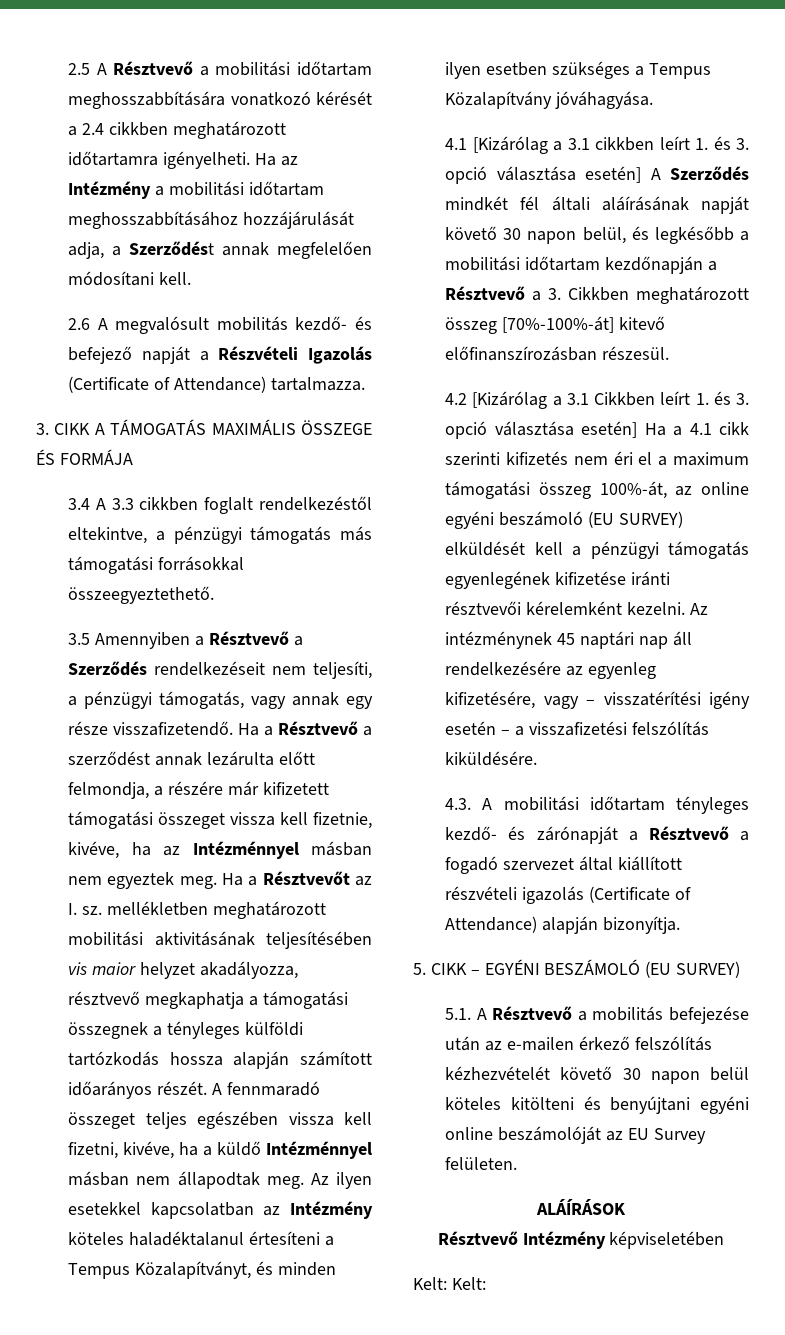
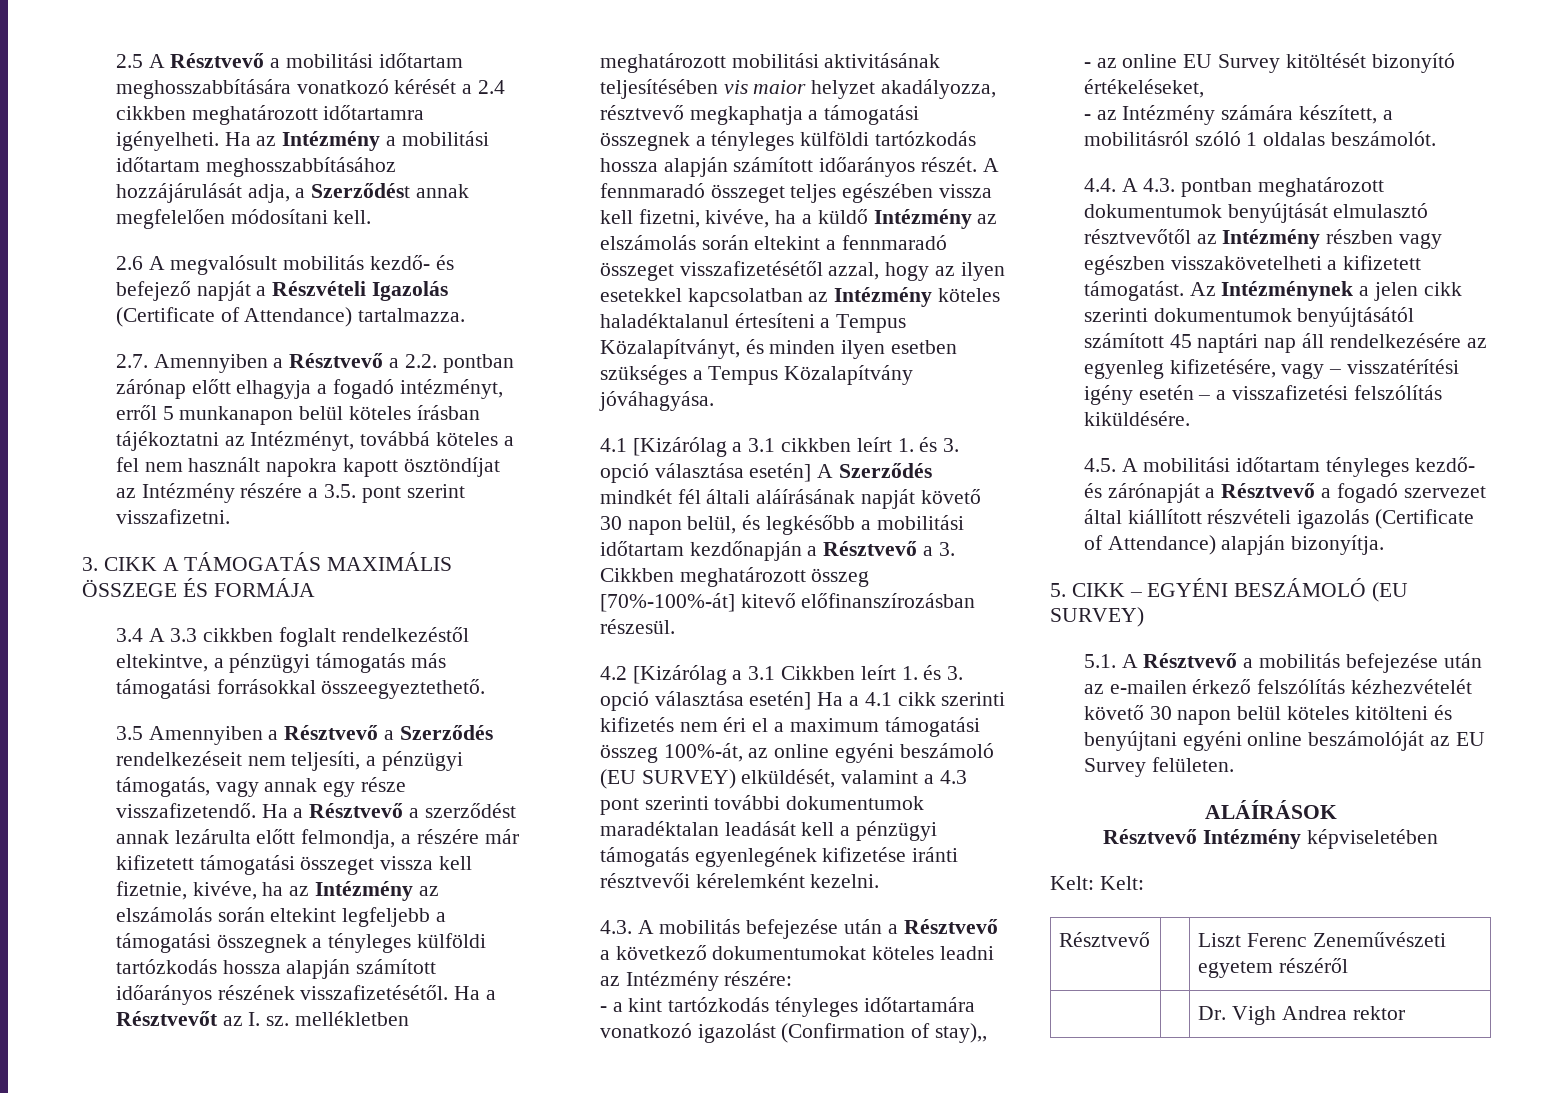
(365, 384) none -> [115,353,514,373] [115,379,503,399] [115,405,480,425] [115,431,514,451] [115,457,500,477] [115,483,465,503] [115,509,230,524] // 2.7. Amennyiben a Résztvevő a 2.2. pontban zárónap előtt elhagyja a fogadó intézményt, erről 5 munkanapon belül köteles írásban tájékoztatni az Intézményt, továbbá köteles a fel nem használt napokra kapott ösztöndíjat az Intézmény részére a 3.5. pont szerint visszafizetni.
[192,841,372,859] [68,872,217,889] Intézménnyel másban nem egyeztek meg. -> [314,881,439,901] [115,907,446,927] [115,933,486,953] [115,959,437,979] [115,985,449,1005] Intézmény az elszámolás során eltekint legfeljebb a támogatási összegnek a tényleges külföldi tartózkodás hossza alapján számított időarányos részének visszafizetésétől.
[266,1141,372,1159] [68,1171,329,1189] Intézménnyel másban nem állapodtak meg. Az -> [873,209,998,229] [599,235,947,250] [599,261,955,281] Intézmény az elszámolás során eltekint a fennmaradó összeget visszafizetésétől azzal, hogy az
[445,541,526,556] elküldését -> [741,769,967,788] [599,795,925,815] [599,821,796,836] elküldését, valamint a 4.3 pont szerinti további dokumentumok maradéktalan leadását
[689,603,708,615] [445,631,553,649] Az intézménynek -> [599,919,998,939] [599,945,994,960] [599,971,793,991] [599,997,975,1017] [599,1023,987,1043] [1083,53,1455,73] [1083,79,1204,98] [1083,105,1393,125] [1083,131,1436,146] [1083,177,1384,197] [1083,203,1429,223] [1083,229,1442,249] [1083,255,1422,275] [1083,281,1462,301] [1083,307,1415,327] [1083,333,1164,348] // 4.3. A mobilitás befejezése után a Résztvevő a következő dokumentumokat köteles leadni az Intézmény részére: // - a kint tartózkodás tényleges időtartamára vonatkozó igazolást (Confirmation of stay),, // - az online EU Survey kitöltését bizonyító értékeléseket, // - az Intézmény számára készített, a mobilitásról szóló 1 oldalas beszámolót. // 4.4. A 4.3. pontban meghatározott dokumentumok benyújtását elmulasztó résztvevőtől az Intézmény részben vagy egészben visszakövetelheti a kifizetett támogatást. Az Intézménynek a jelen cikk szerinti dokumentumok benyújtásától számított
[445,798,472,810] 4.3. -> [1083,458,1116,472] 4.5.
(486, 1283) none -> [1059,932,1151,947] [1198,932,1446,947] [1198,958,1349,978] [1198,1006,1405,1025] // Résztvevő | | Liszt Ferenc Zeneművészeti egyetem részéről // | | Dr. Vigh Andrea rektor

